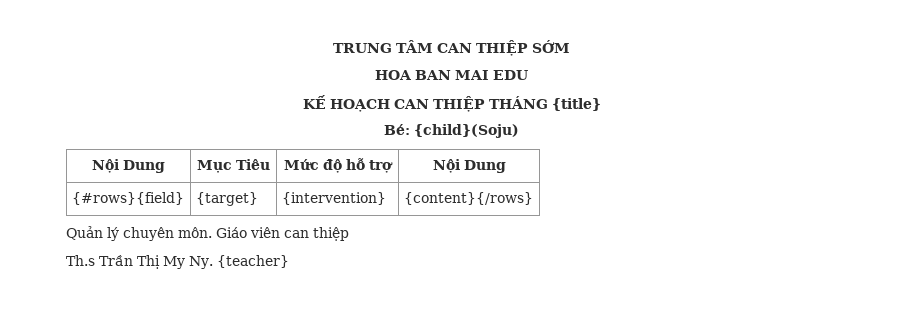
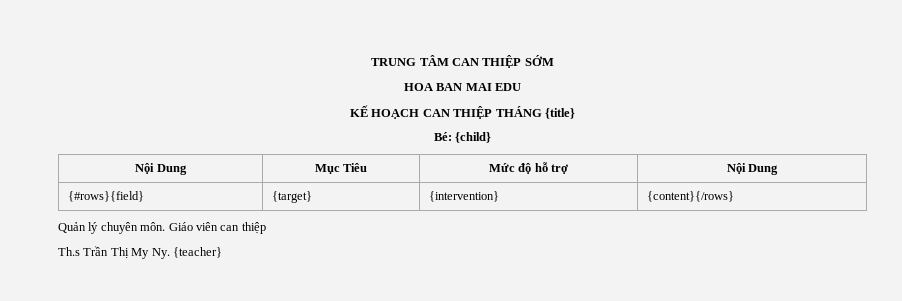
[414,124,519,138] {child}(Soju) -> [455,132,492,143] {child}

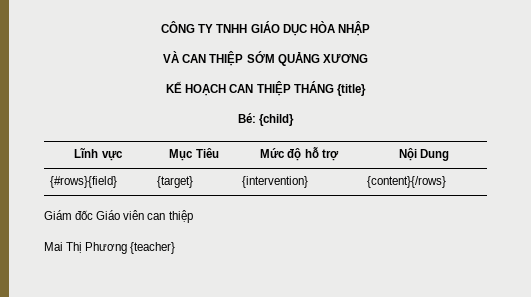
[371,55,449,66] TRUNG TÂM -> [161,21,370,36] [163,51,180,63] CÔNG TY TNHH GIÁO DỤC HÒA NHẬP // VÀ
[403,83,522,91] // HOA BAN MAI EDU -> [277,51,368,66] QUẢNG XƯƠNG
[135,163,187,175] Nội Dung -> [74,148,123,161] Lĩnh vực
[58,222,166,234] Quản lý chuyên môn. -> [44,210,94,220] Giám đốc
[58,246,170,259] Th.s Trần Thị My Ny. -> [44,242,128,254] Mai Thị Phương

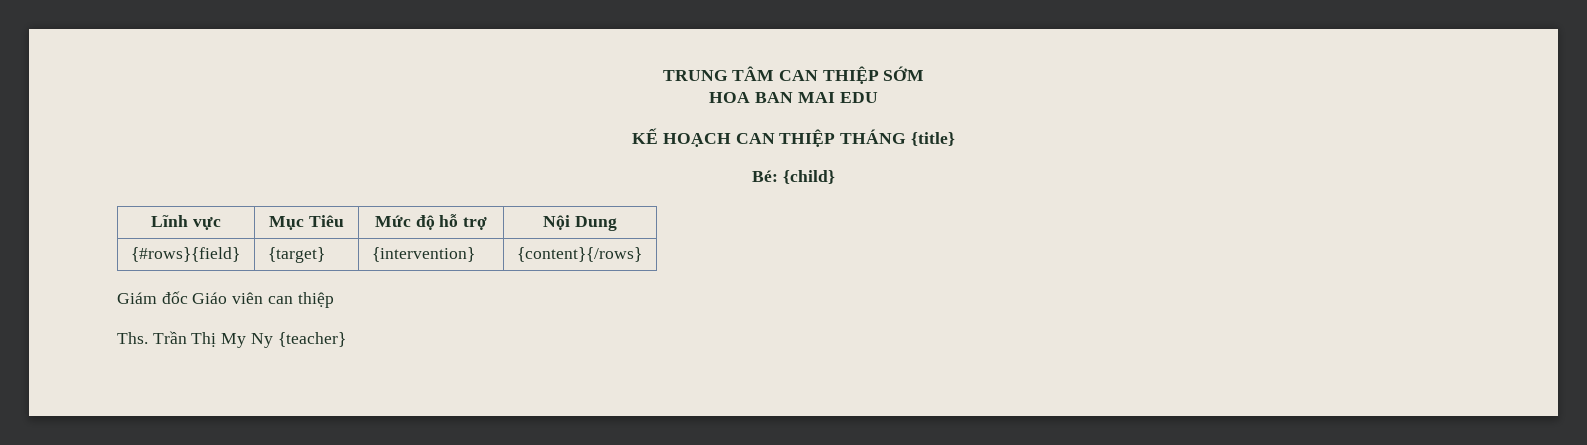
[161,21,370,36] [163,51,180,63] CÔNG TY TNHH GIÁO DỤC HÒA NHẬP // VÀ -> [662,66,775,81] TRUNG TÂM
[277,51,368,66] QUẢNG XƯƠNG -> [709,92,878,103] // HOA BAN MAI EDU
[44,242,128,254] Mai Thị Phương -> [117,331,273,348] Ths. Trần Thị My Ny

